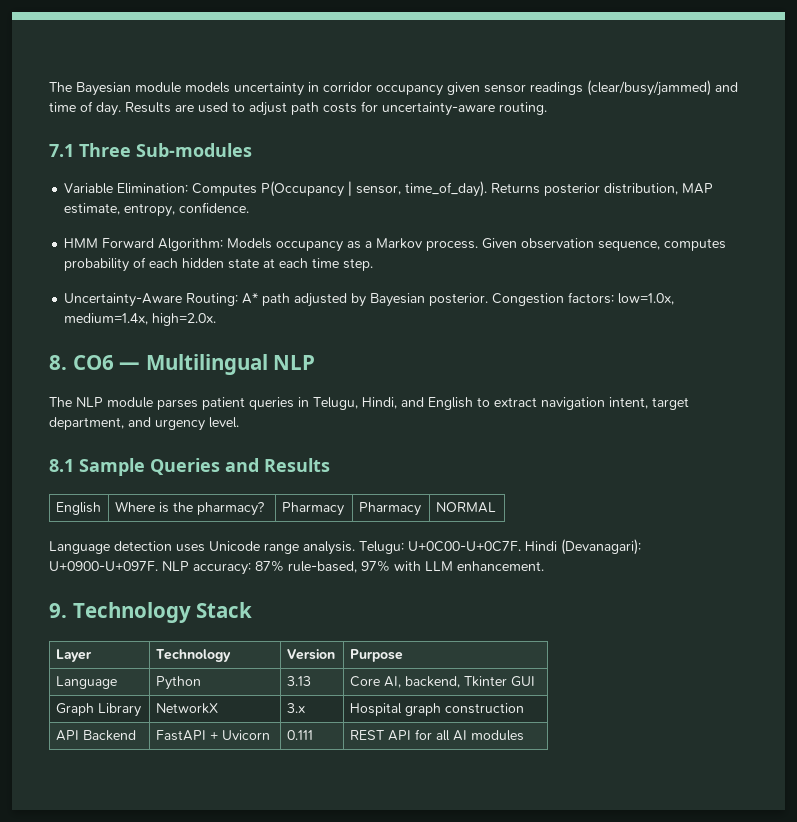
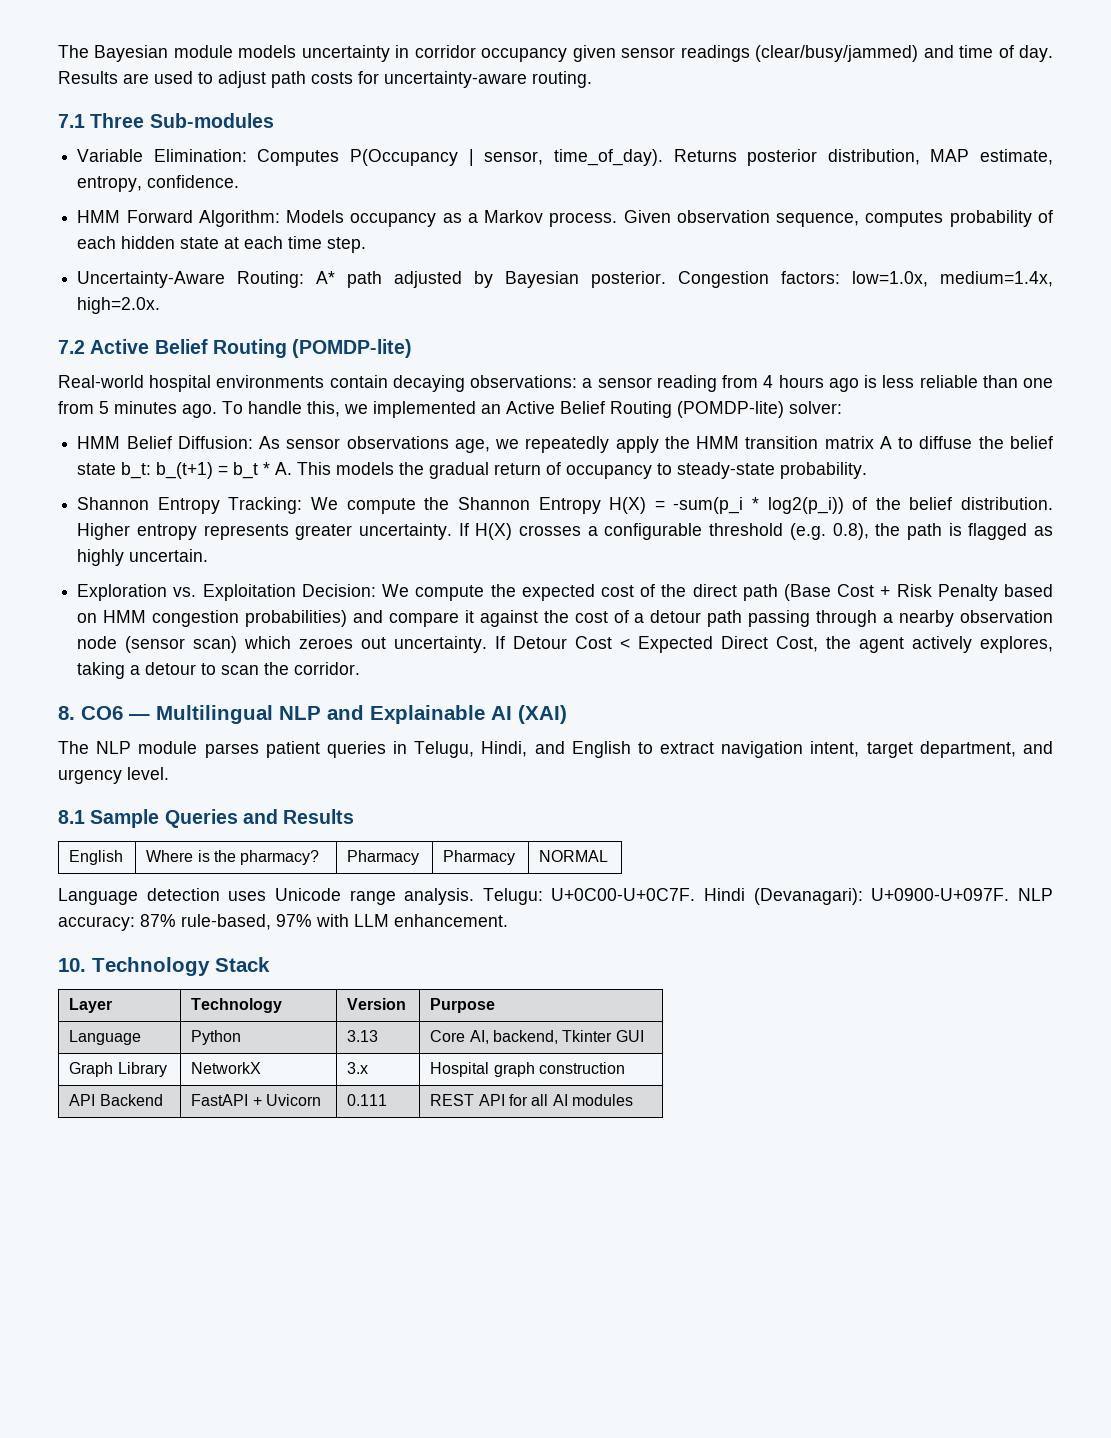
(217, 319) none -> [58,339,413,358] [58,375,1054,392] [58,401,842,418] [77,436,1054,453] [77,462,868,479] [77,497,1053,514] [77,523,1054,540] [77,549,209,566] [77,584,1054,601] [77,610,1053,627] [77,636,1054,653] [77,662,361,679] // 7.2 Active Belief Routing (POMDP-lite) // Real-world hospital environments contain decaying observations: a sensor reading from 4 hours ago is less reliable than one from 5 minutes ago. To handle this, we implemented an Active Belief Routing (POMDP-lite) solver: // HMM Belief Diffusion: As sensor observations age, we repeatedly apply the HMM transition matrix A to diffuse the belief state b_t: b_(t+1) = b_t * A. This models the gradual return of occupancy to steady-state probability. // Shannon Entropy Tracking: We compute the Shannon Entropy H(X) = -sum(p_i * log2(p_i)) of the belief distribution. Higher entropy represents greater uncertainty. If H(X) crosses a configurable threshold (e.g. 0.8), the path is flagged as highly uncertain. // Exploration vs. Exploitation Decision: We compute the expected cost of the direct path (Base Cost + Risk Penalty based on HMM congestion probabilities) and compare it against the cost of a detour path passing through a nearby observation node (sensor scan) which zeroes out uncertainty. If Detour Cost < Expected Direct Cost, the agent actively explores, taking a detour to scan the corridor.
(316, 362) none -> [327,705,567,724] and Explainable AI (XAI)
[49,603,67,618] 9. -> [58,958,86,972] 10.

